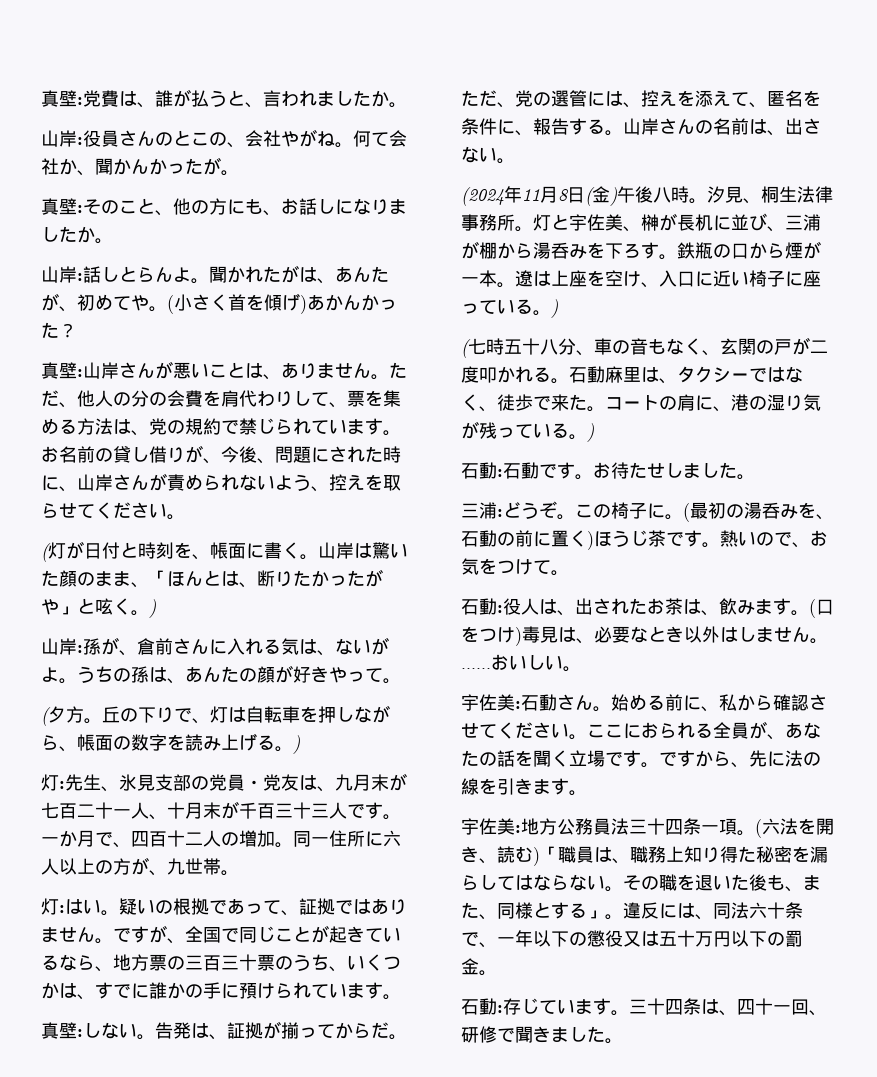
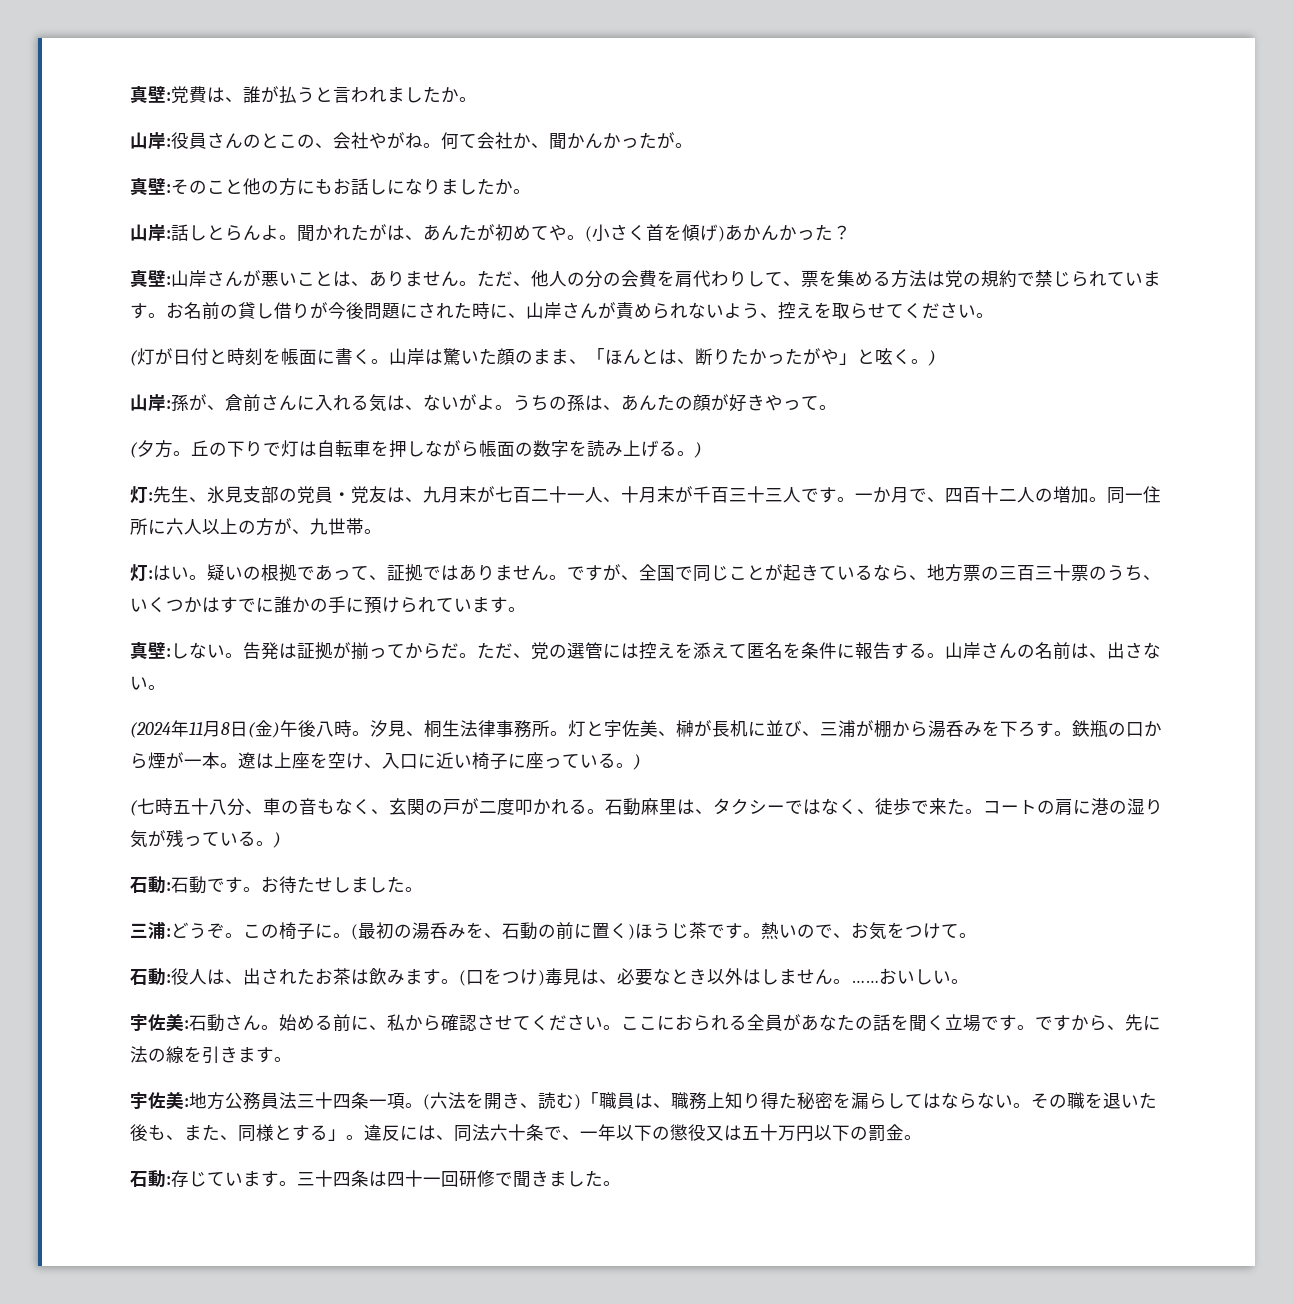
[245,102,263,108] 、 -> (333, 94) none
[155,210,173,216] 、 -> (243, 186) none
[263,210,281,216] 、 -> (333, 186) none
[59,306,77,312] 、 -> (495, 232) none
[131,430,149,436] 、 -> (945, 279) none
[203,446,275,464] 、今後、 -> [328,302,364,319] 今後
[192,554,210,560] 、 -> (281, 356) none
[192,718,210,724] 、 -> (281, 449) none
[59,746,77,752] 、 -> (479, 449) none
[77,994,95,1000] 、 -> (220, 605) none
[209,1034,227,1040] 、 -> (297, 651) none
[623,102,641,108] 、 -> (639, 651) none
[749,102,767,108] 、 -> (747, 651) none
[515,130,533,136] 、 -> (855, 651) none
[713,406,731,412] 、 -> (1091, 807) none
[701,610,719,616] 、 -> (369, 977) none
[767,734,785,740] 、 -> (801, 1022) none
[719,1010,737,1016] 、 -> (387, 1179) none
[809,1010,827,1016] 、 -> (459, 1179) none

